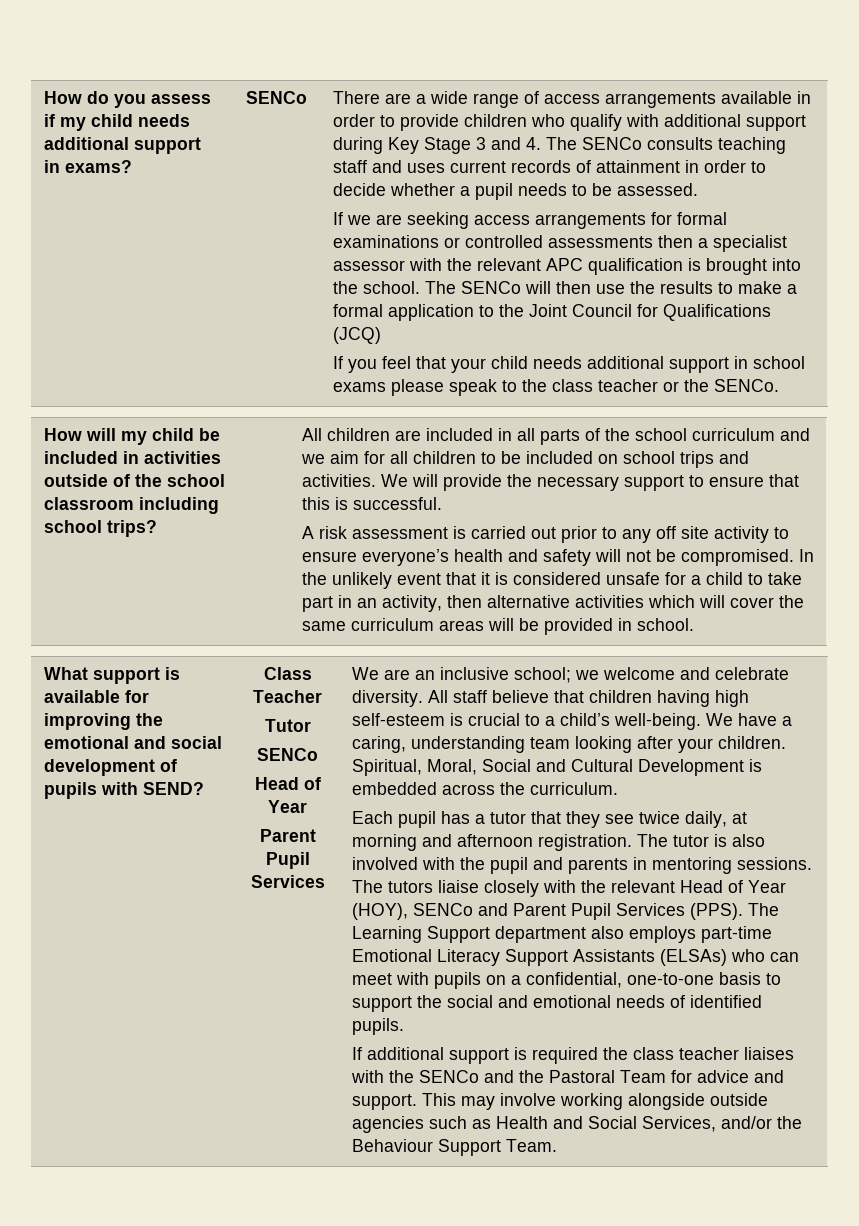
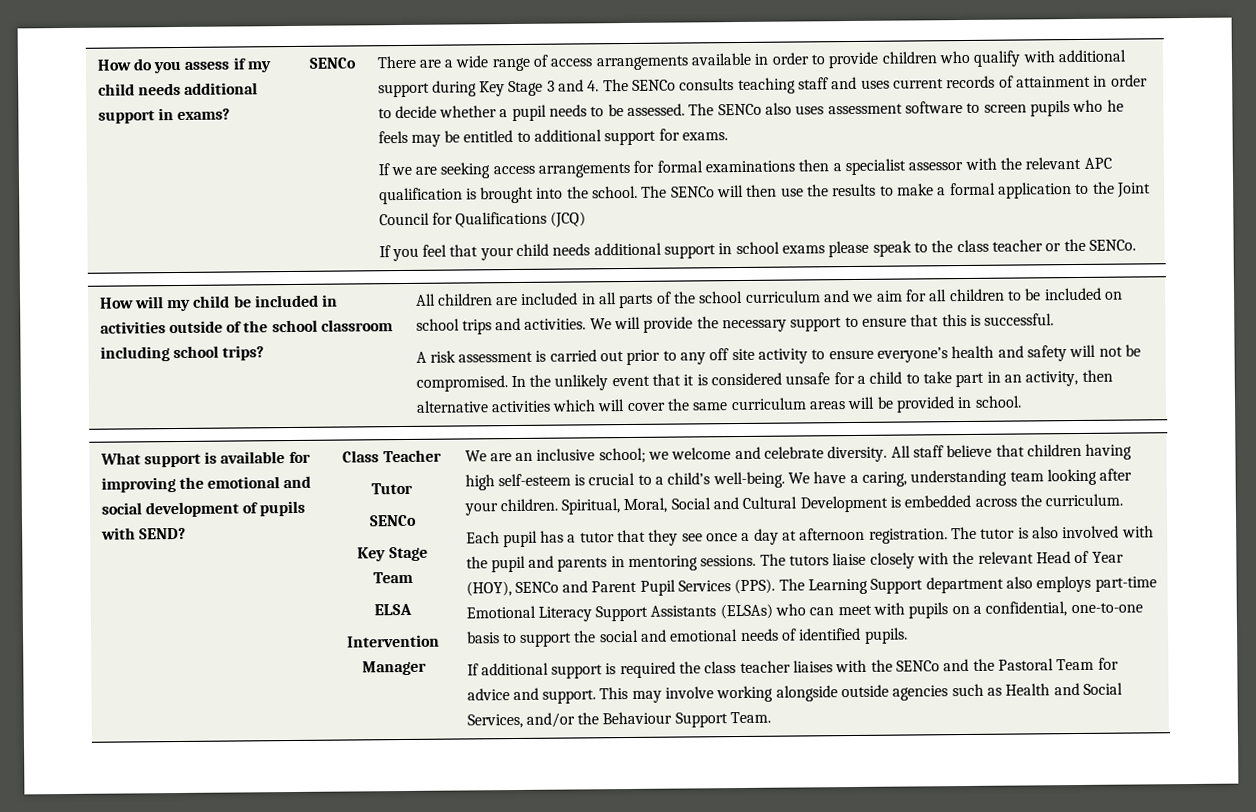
(698, 189) none -> [688,99,1124,117] [377,128,729,147] The SENCo also uses assessment software to screen pupils who he feels may be entitled to additional support for exams.
[443,235,653,248] or controlled assessments -> (796, 166) none
[254,777,321,790] [268,800,307,813] [259,829,316,842] [265,852,310,869] [250,875,325,888] Head of Year // Parent Pupil Services -> [357,546,428,562] [372,571,413,584] [374,603,413,616] [347,634,440,648] [361,660,427,676] Key Stage Team // ELSA // Intervention Manager
[638,811,747,828] [351,834,452,851] twice daily, at morning and -> [706,528,798,545] once a day at

